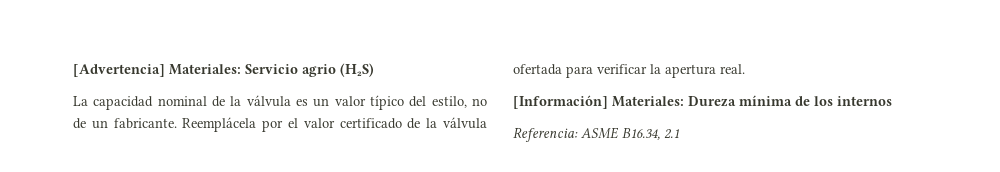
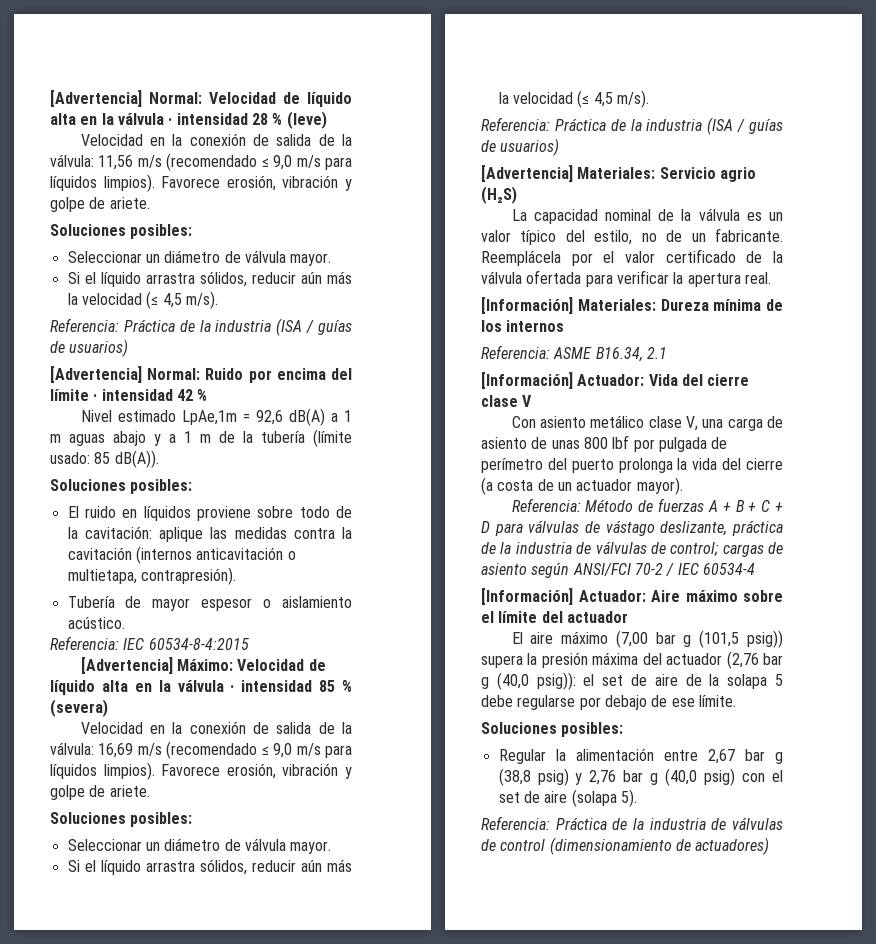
[73,64,165,77] [Advertencia] -> [50,90,352,107] [50,111,327,129] [80,133,352,146] [50,153,352,171] [50,174,352,192] [50,197,150,212] [50,224,193,239] [67,250,332,266] [67,271,352,287] [67,291,218,309] [50,318,352,336] [50,339,129,357] [50,366,352,383] [50,389,208,401] [80,408,352,426] [50,429,352,447] [50,450,159,468] [50,479,193,494] [67,506,352,521] [67,526,352,542] [67,546,296,564] [67,567,236,585] [67,596,352,611] [67,617,125,629] [50,636,249,650] [80,657,326,674] [50,680,352,695] [50,699,108,717] [80,721,352,734] [50,741,352,759] [50,762,352,780] [50,785,150,800] [50,812,193,827] [67,838,332,854] [67,859,352,875] [498,90,649,108] [481,117,783,135] [481,138,560,156] [481,165,573,182] [Advertencia] Normal: Velocidad de líquido alta en la válvula · intensidad 28 % (leve) // Velocidad en la conexión de salida de la válvula: 11,56 m/s (recomendado ≤ 9,0 m/s para líquidos limpios). Favorece erosión, vibración y golpe de ariete. // Soluciones posibles: // Seleccionar un diámetro de válvula mayor. // Si el líquido arrastra sólidos, reducir aún más la velocidad (≤ 4,5 m/s). // Referencia: Práctica de la industria (ISA / guías de usuarios) // [Advertencia] Normal: Ruido por encima del límite · intensidad 42 % // Nivel estimado LpAe,1m = 92,6 dB(A) a 1 m aguas abajo y a 1 m de la tubería (límite usado: 85 dB(A)). // Soluciones posibles: // El ruido en líquidos proviene sobre todo de la cavitación: aplique las medidas contra la cavitación (internos anticavitación o multietapa, contrapresión). // Tubería de mayor espesor o aislamiento acústico. // Referencia: IEC 60534-8-4:2015 // [Advertencia] Máximo: Velocidad de líquido alta en la válvula · intensidad 85 % (severa) // Velocidad en la conexión de salida de la válvula: 16,69 m/s (recomendado ≤ 9,0 m/s para líquidos limpios). Favorece erosión, vibración y golpe de ariete. // Soluciones posibles: // Seleccionar un diámetro de válvula mayor. // Si el líquido arrastra sólidos, reducir aún más la velocidad (≤ 4,5 m/s). // Referencia: Práctica de la industria (ISA / guías de usuarios) // [Advertencia]
(680, 134) none -> [481,372,750,389] [481,395,533,407] [511,415,783,431] [481,435,728,452] [481,458,783,473] [481,477,683,495] [511,498,783,512] [481,520,783,536] [481,541,783,557] [481,563,755,578] [481,588,783,605] [481,611,628,623] [511,630,783,648] [481,651,783,669] [481,672,783,690] [481,695,736,710] [481,722,624,737] [498,748,783,764] [498,768,783,786] [498,789,637,807] [481,816,783,830] [481,837,770,855] // [Información] Actuador: Vida del cierre clase V // Con asiento metálico clase V, una carga de asiento de unas 800 lbf por pulgada de perímetro del puerto prolonga la vida del cierre (a costa de un actuador mayor). // Referencia: Método de fuerzas A + B + C + D para válvulas de vástago deslizante, práctica de la industria de válvulas de control; cargas de asiento según ANSI/FCI 70-2 / IEC 60534-4 // [Información] Actuador: Aire máximo sobre el límite del actuador // El aire máximo (7,00 bar g (101,5 psig)) supera la presión máxima del actuador (2,76 bar g (40,0 psig)): el set de aire de la solapa 5 debe regularse por debajo de ese límite. // Soluciones posibles: // Regular la alimentación entre 2,67 bar g (38,8 psig) y 2,76 bar g (40,0 psig) con el set de aire (solapa 5). // Referencia: Práctica de la industria de válvulas de control (dimensionamiento de actuadores)

